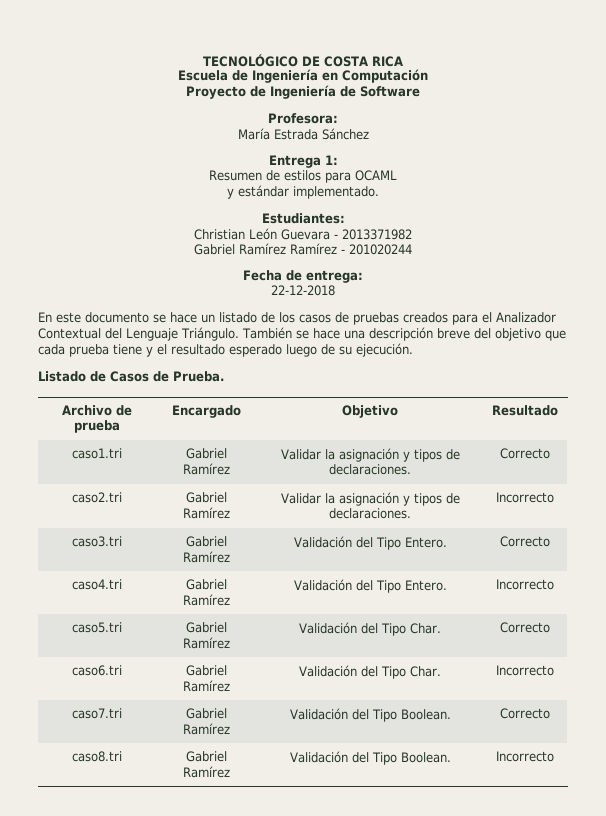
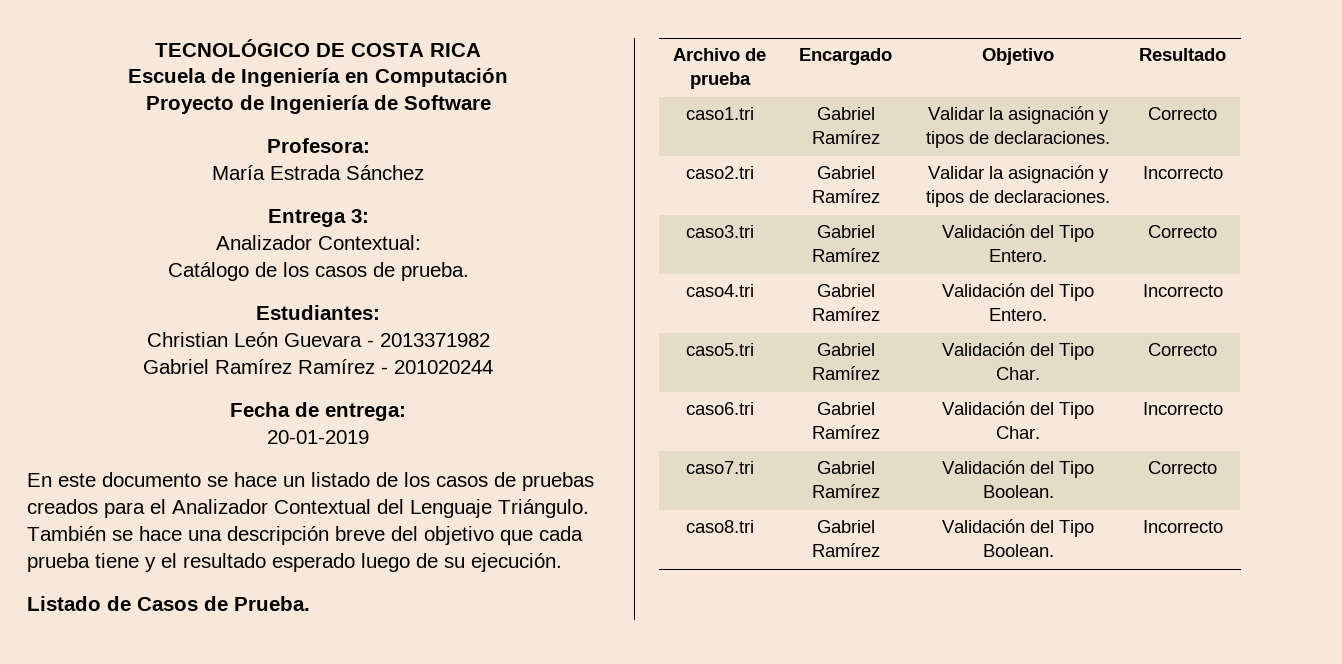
[324,155,338,165] [209,170,397,183] [227,185,379,199] 1: // Resumen de estilos para OCAML // y estándar implementado. -> [350,209,369,223] [215,235,421,250] [167,262,469,281] 3: // Analizador Contextual: // Catálogo de los casos de prueba.
[271,285,335,296] 22-12-2018 -> [267,430,369,444] 20-01-2019

